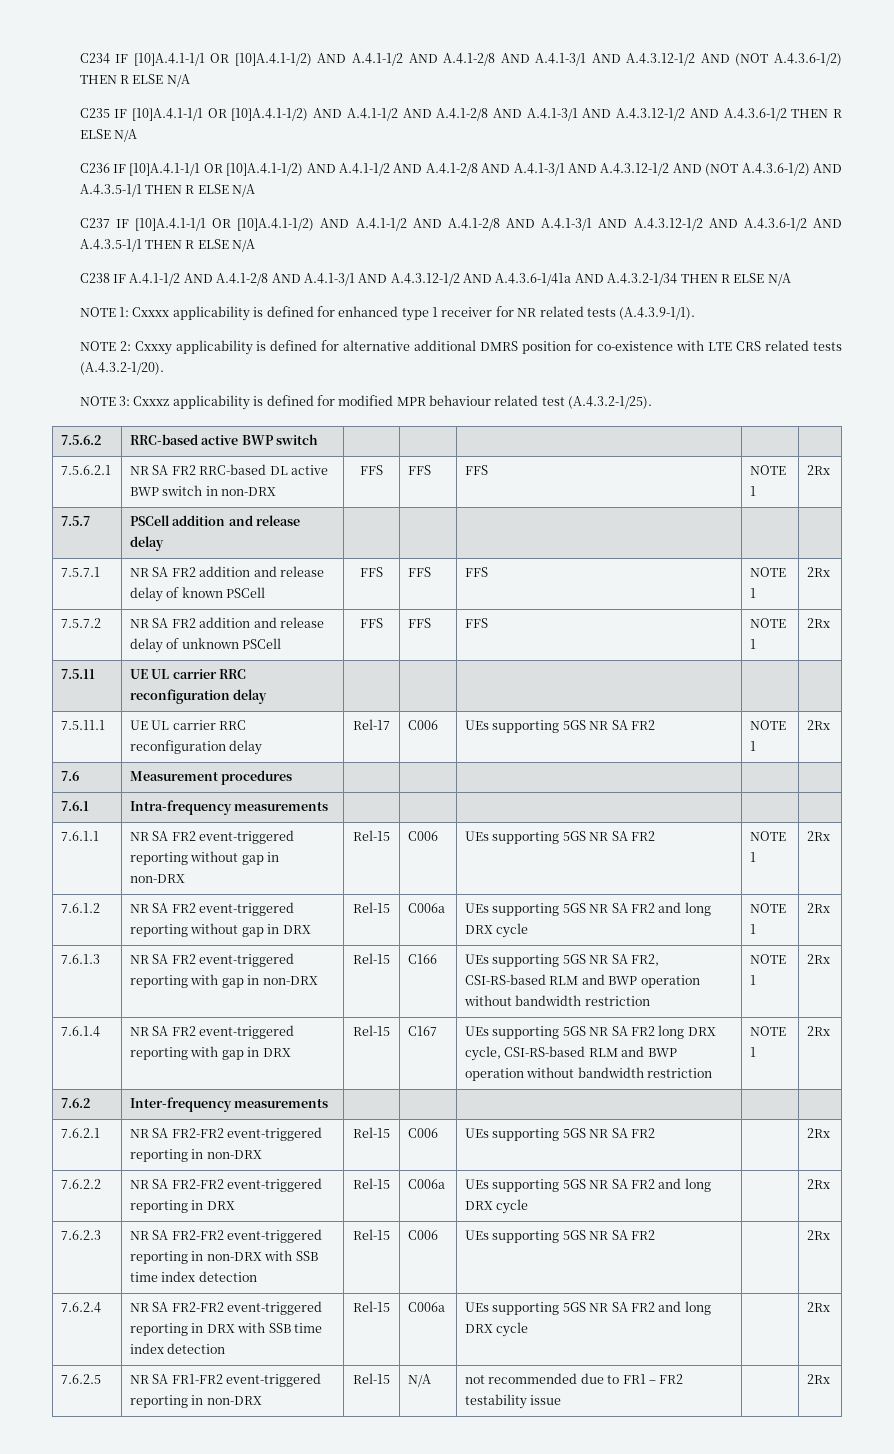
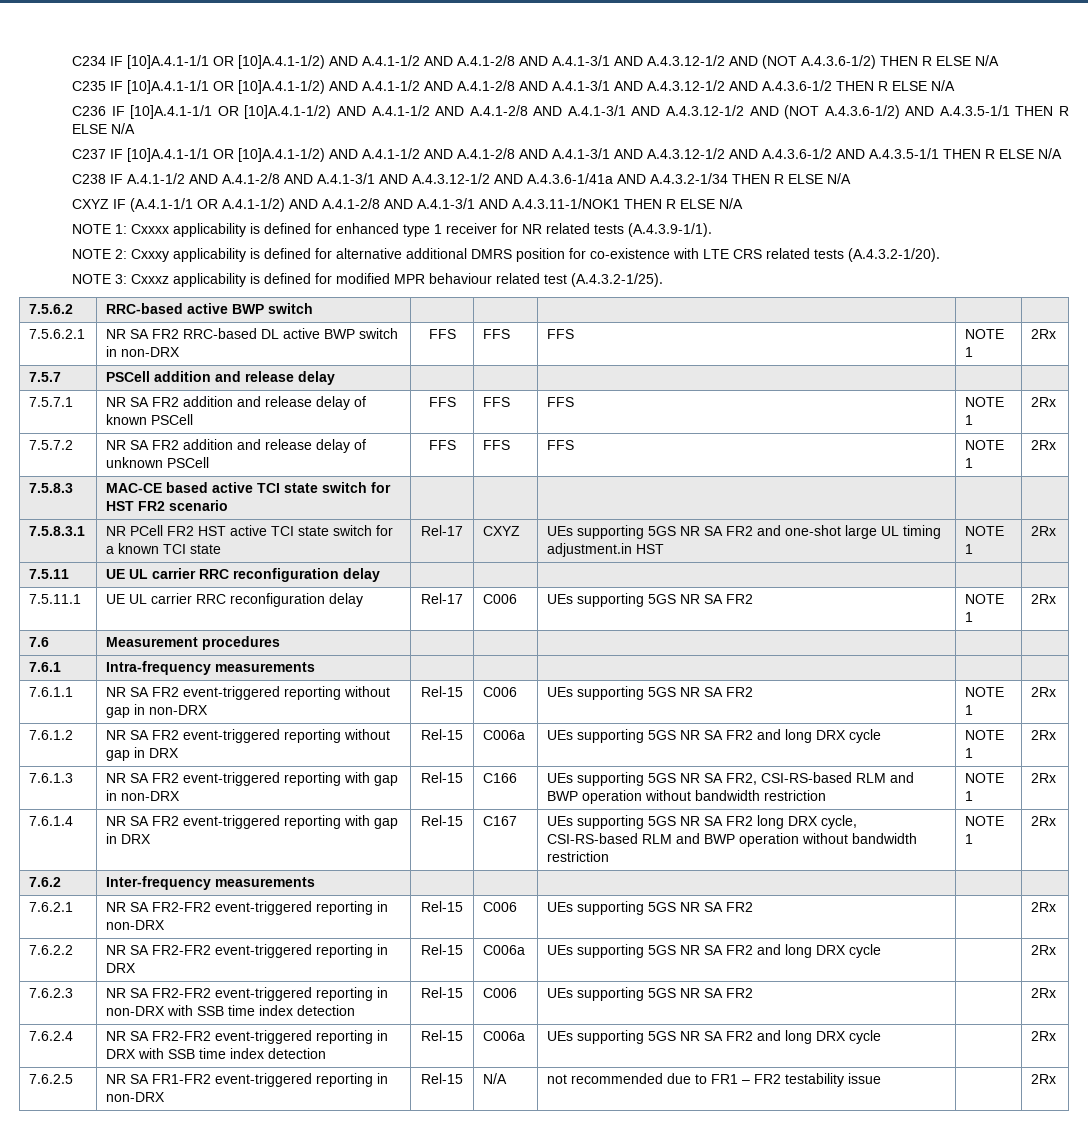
(791, 279) none -> [72,198,744,212] // CXYZ IF (A.4.1-1/1 OR A.4.1-1/2) AND A.4.1-2/8 AND A.4.1-3/1 AND A.4.3.11-1/NOK1 THEN R ELSE N/A
(831, 623) none -> [29,483,74,493] [106,482,392,493] [106,500,229,511] [29,526,86,536] [106,525,394,536] [106,543,222,554] [421,525,463,536] [483,526,521,536] [547,525,942,539] [547,543,665,557] [965,526,1005,536] [965,544,974,554] [1031,526,1057,536] // 7.5.8.3 | MAC-CE based active TCI state switch for HST FR2 scenario | | | | | // 7.5.8.3.1 | NR PCell FR2 HST active TCI state switch for a known TCI state | Rel-17 | CXYZ | UEs supporting 5GS NR SA FR2 and one-shot large UL timing adjustment.in HST | NOTE 1 | 2Rx

